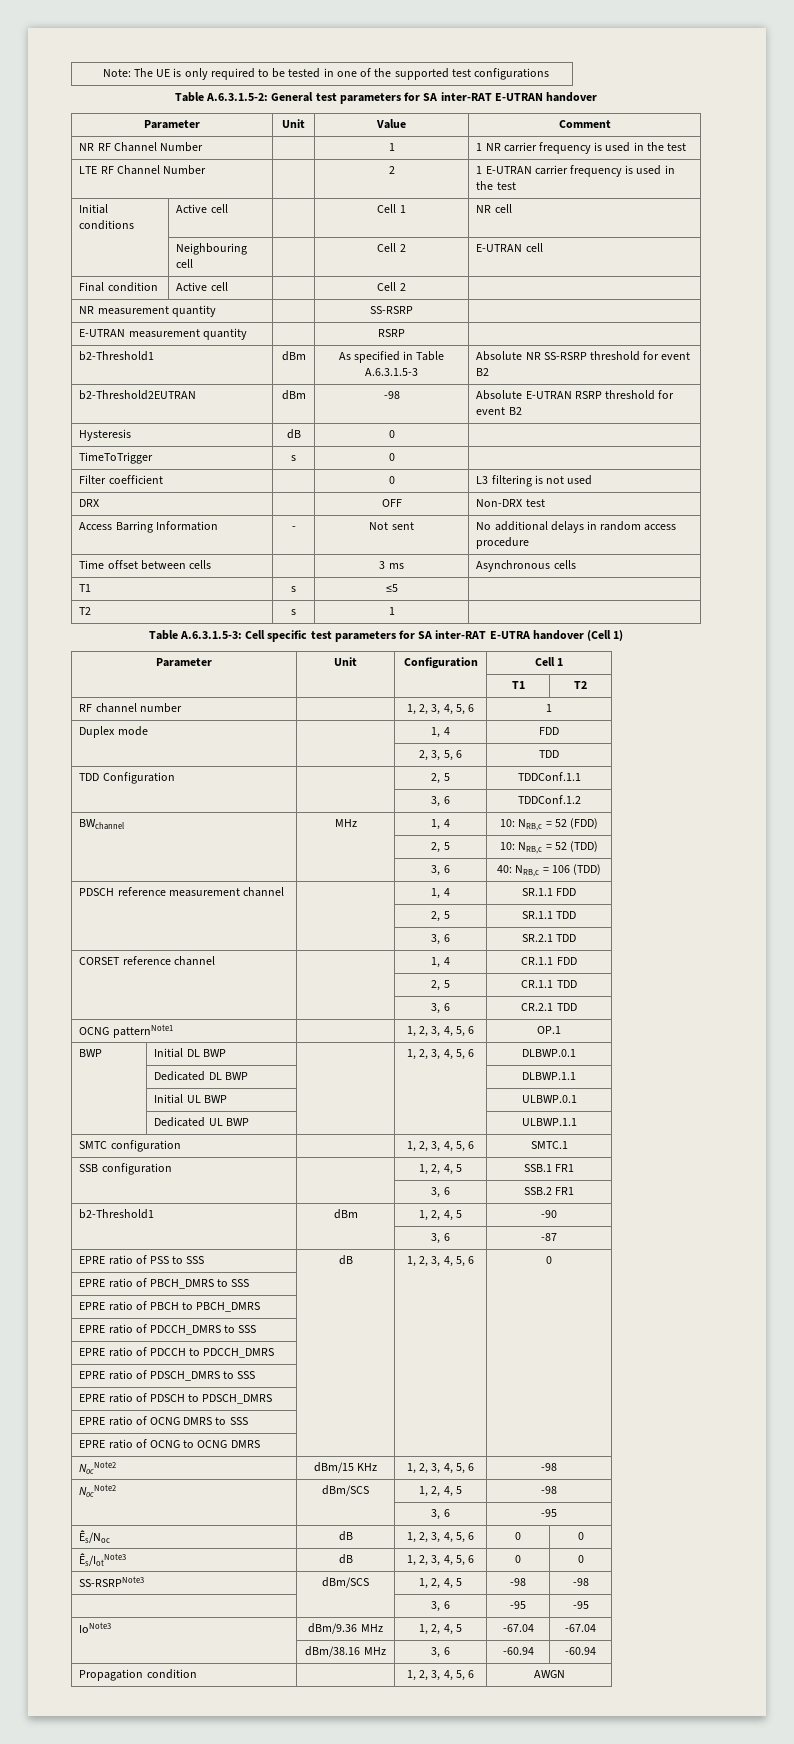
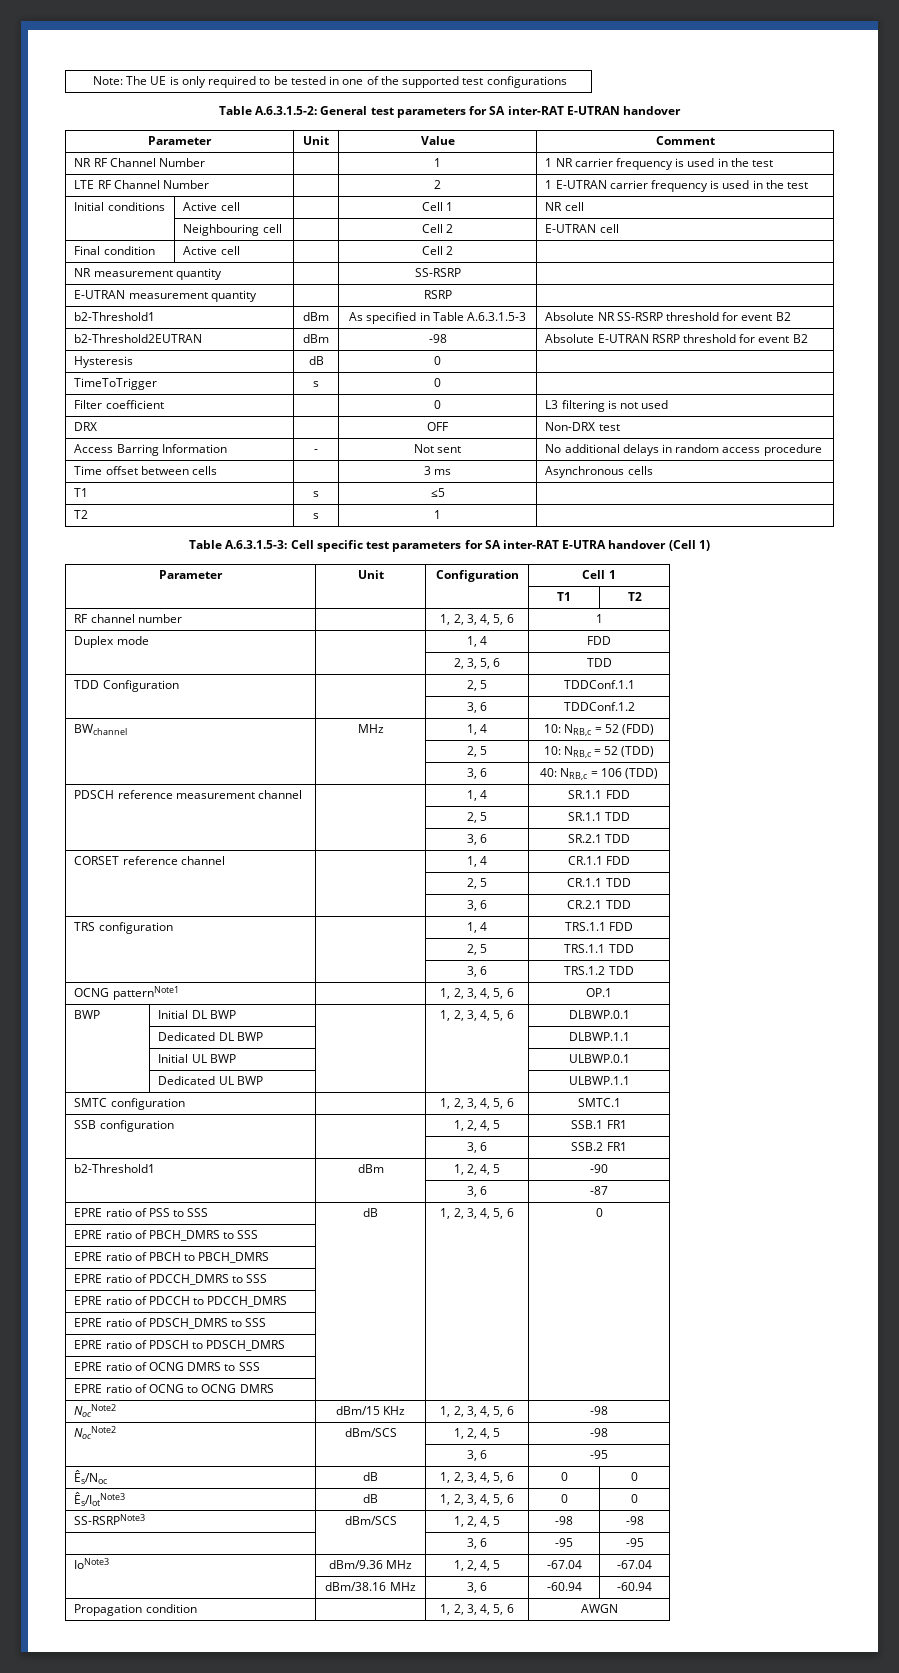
(577, 1007) none -> [74,922,173,934] [466,922,488,933] [564,922,634,931] [466,944,488,955] [564,944,634,953] [466,966,488,977] [564,966,634,975] // TRS configuration | | 1, 4 | TRS.1.1 FDD // | | 2, 5 | TRS.1.1 TDD // | | 3, 6 | TRS.1.2 TDD

